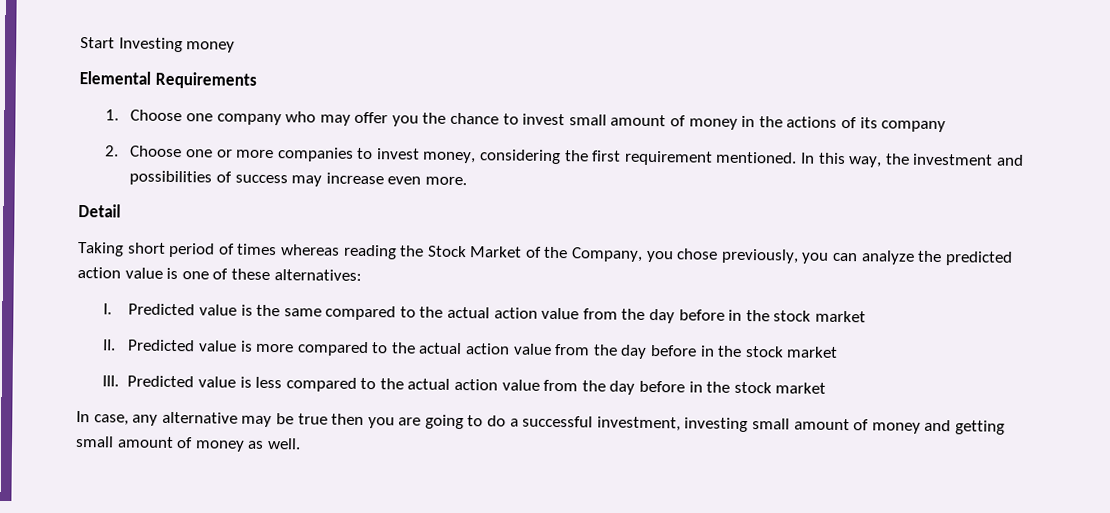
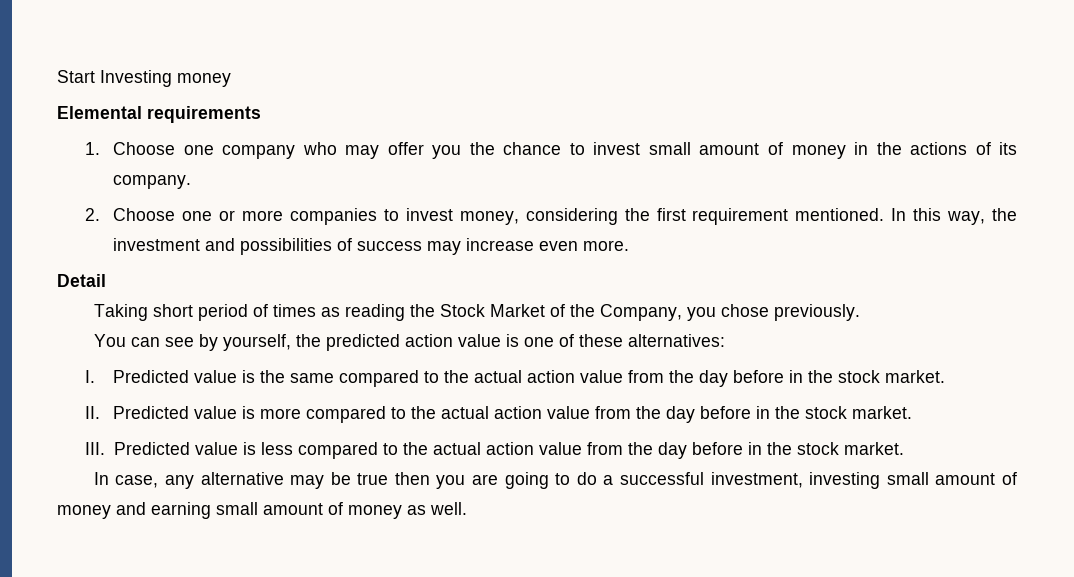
[154,71,257,89] Requirements -> [147,106,261,123] requirements
[881,120,947,133] company -> [113,175,192,189] company.
[279,244,340,256] whereas -> [320,307,340,317] as
[720,248,915,265] previously, you can analyze -> [773,304,860,321] [93,334,291,351] previously. // You can see by yourself,
[814,310,866,323] market -> [885,370,946,383] market.
[786,346,839,358] market -> [852,406,913,419] market.
[775,382,827,394] market -> [843,442,904,455] market.
[954,420,1005,435] getting -> [151,502,211,519] earning

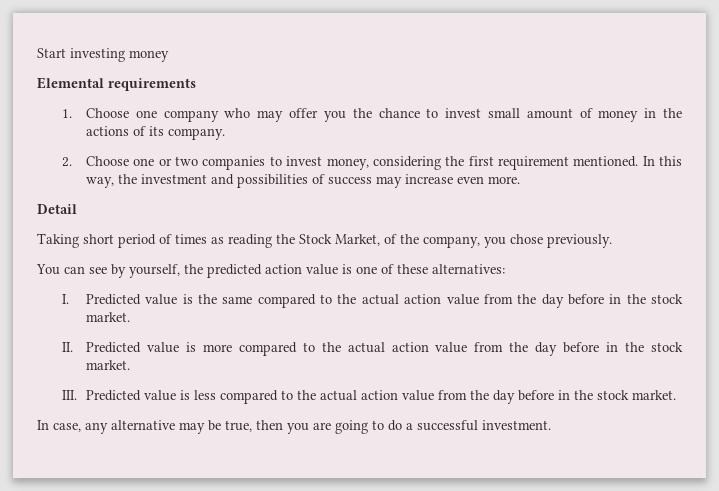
[100,70,172,87] Investing -> [70,48,125,62] investing
[242,210,284,221] more -> [175,156,199,166] two
[489,304,545,317] Market -> [335,234,380,246] Market,
[599,304,682,321] Company, -> [423,236,480,248] company,
[357,473,389,485] true -> [225,420,252,432] true,
[710,472,1017,489] [57,502,467,519] investment, investing small amount of money and earning small amount of money as well. -> [482,420,551,430] investment.

